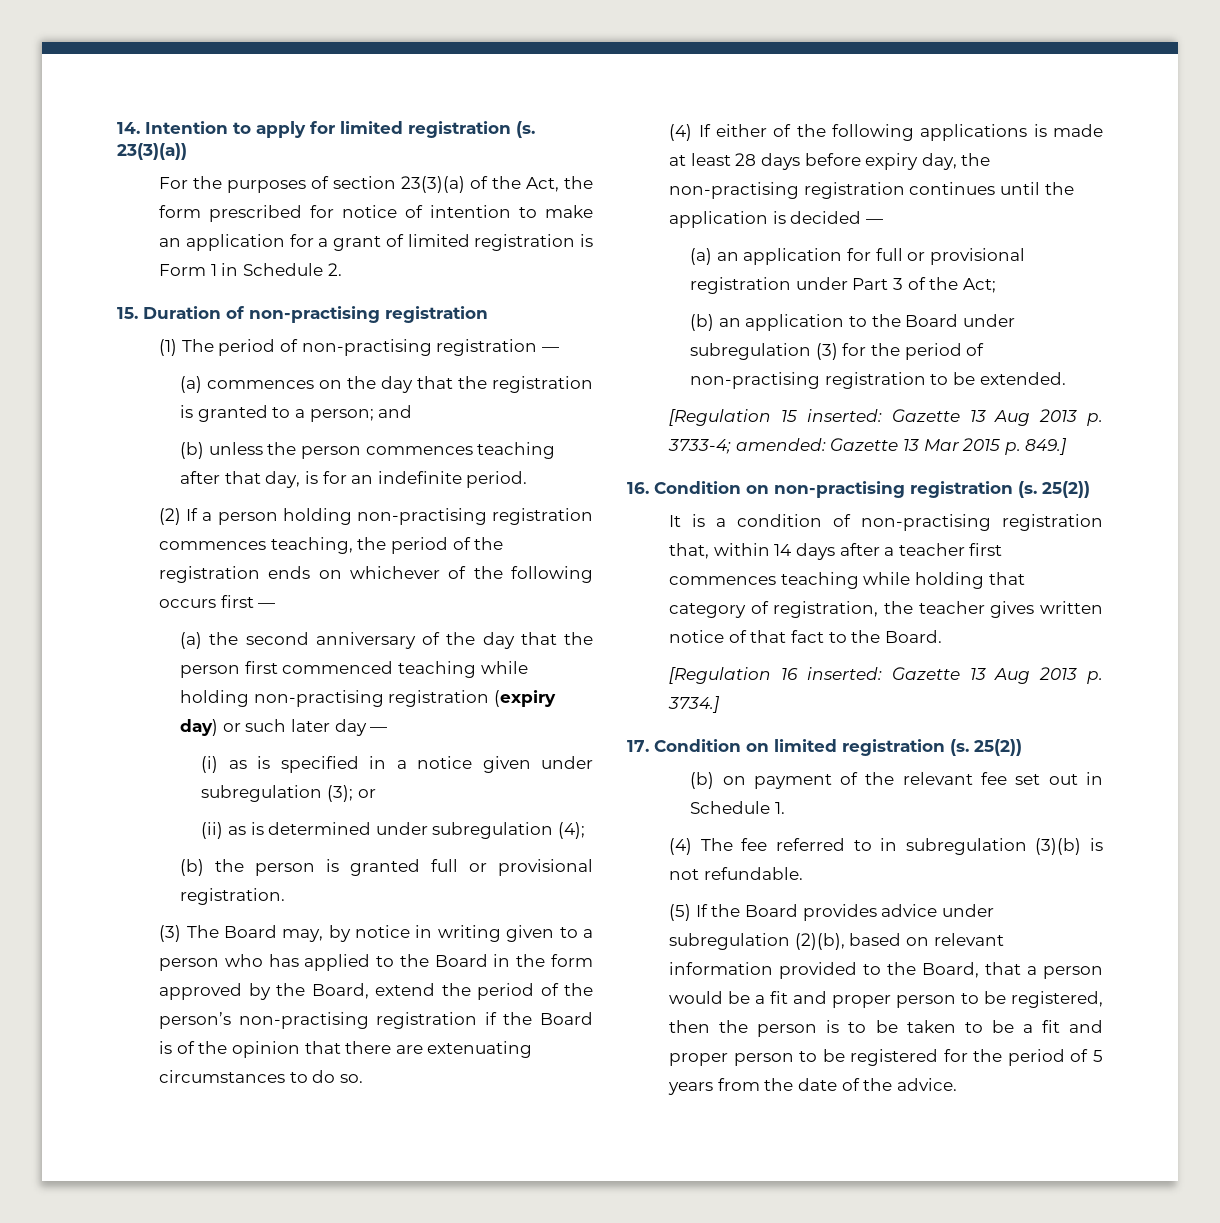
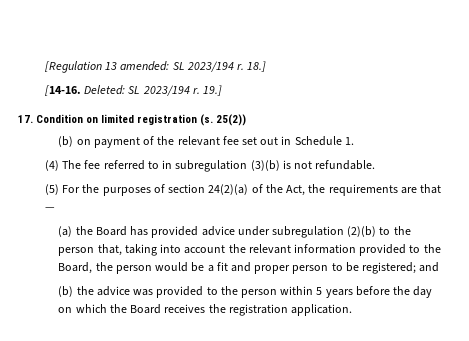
[117,121,535,138] [117,143,187,160] [159,176,593,193] [159,205,593,222] [159,234,593,251] [159,263,342,276] [117,306,488,323] [159,339,559,356] [180,376,594,393] [180,405,413,422] [180,442,556,459] [180,471,528,488] [159,508,593,525] [159,537,504,554] [159,566,593,583] [159,595,276,608] [180,632,593,649] [180,661,528,678] [180,690,557,707] [180,719,388,736] [201,756,594,773] [201,785,376,802] [201,822,585,839] [180,859,593,876] [180,888,286,905] [159,925,593,942] [159,954,593,971] [159,983,593,1000] [159,1012,593,1029] [159,1041,533,1058] [159,1070,363,1083] [669,124,1103,141] [669,153,991,170] [669,182,1074,199] [669,211,883,228] [690,248,1025,265] [690,277,996,294] [690,314,1015,331] [690,343,985,360] [690,372,1066,389] [669,409,1103,426] [668,438,1068,455] [627,481,1090,498] [669,514,1103,531] [669,543,1003,560] [669,572,1025,589] [669,601,1103,618] [669,630,942,643] [669,667,1103,684] [668,696,721,713] 14. Intention to apply for limited registration (s. 23(3)(a)) // For the purposes of section 23(3)(a) of the Act, the form prescribed for notice of intention to make an application for a grant of limited registration is Form 1 in Schedule 2. // 15. Duration of non-practising registration // (1) The period of non-practising registration — // (a) commences on the day that the registration is granted to a person; and // (b) unless the person commences teaching after that day, is for an indefinite period. // (2) If a person holding non-practising registration commences teaching, the period of the registration ends on whichever of the following occurs first — // (a) the second anniversary of the day that the person first commenced teaching while holding non-practising registration (expiry day) or such later day — // (i) as is specified in a notice given under subregulation (3); or // (ii) as is determined under subregulation (4); // (b) the person is granted full or provisional registration. // (3) The Board may, by notice in writing given to a person who has applied to the Board in the form approved by the Board, extend the period of the person’s non-practising registration if the Board is of the opinion that there are extenuating circumstances to do so. // (4) If either of the following applications is made at least 28 days before expiry day, the non-practising registration continues until the application is decided — // (a) an application for full or provisional registration under Part 3 of the Act; // (b) an application to the Board under subregulation (3) for the period of non-practising registration to be extended. // [Regulation 15 inserted: Gazette 13 Aug 2013 p. 3733-4; amended: Gazette 13 Mar 2015 p. 849.] // 16. Condition on non-practising registration (s. 25(2)) // It is a condition of non-practising registration that, within 14 days after a teacher first commences teaching while holding that category of registration, the teacher gives written notice of that fact to the Board. // [Regulation 16 inserted: Gazette 13 Aug 2013 p. 3734.] -> [44,61,267,73] [44,85,223,96] [Regulation 13 amended: SL 2023/194 r. 18.] // [14-16. Deleted: SL 2023/194 r. 19.]
[695,904,994,921] [669,933,929,950] If the Board provides advice under subregulation (2)(b), based on -> [62,184,441,196] [44,207,55,211] [58,226,411,238] [58,244,246,256] For the purposes of section 24(2)(a) of the Act, the requirements are that — // (a) the Board has provided advice under subregulation (2)(b) to the person that, taking into account the
[985,962,1038,975] that a -> [95,262,113,271] the
[1010,991,1103,1008] [669,1020,1103,1037] [669,1049,1103,1066] [668,1078,957,1095] registered, then the person is to be taken to be a fit and proper person to be registered for the period of 5 years from the date of the advice. -> [362,262,440,274] [58,286,433,298] [58,304,352,316] registered; and // (b) the advice was provided to the person within 5 years before the day on which the Board receives the registration application.

